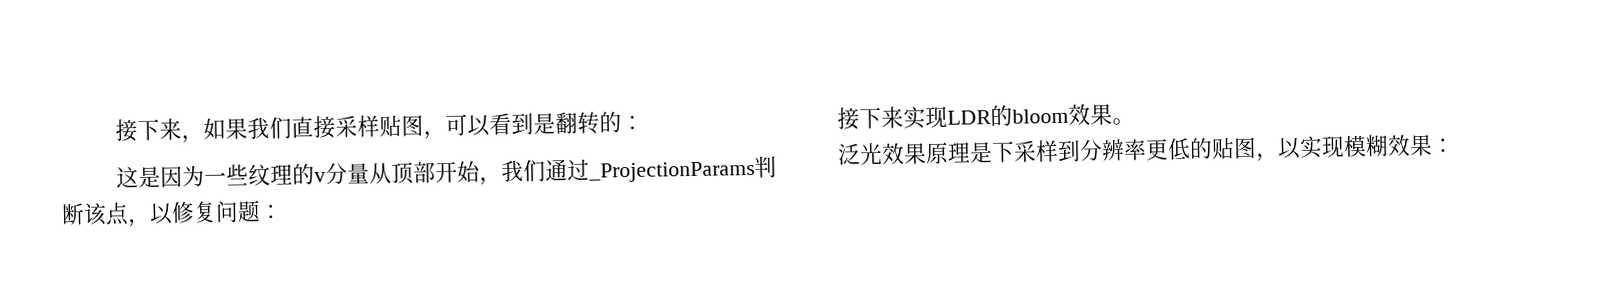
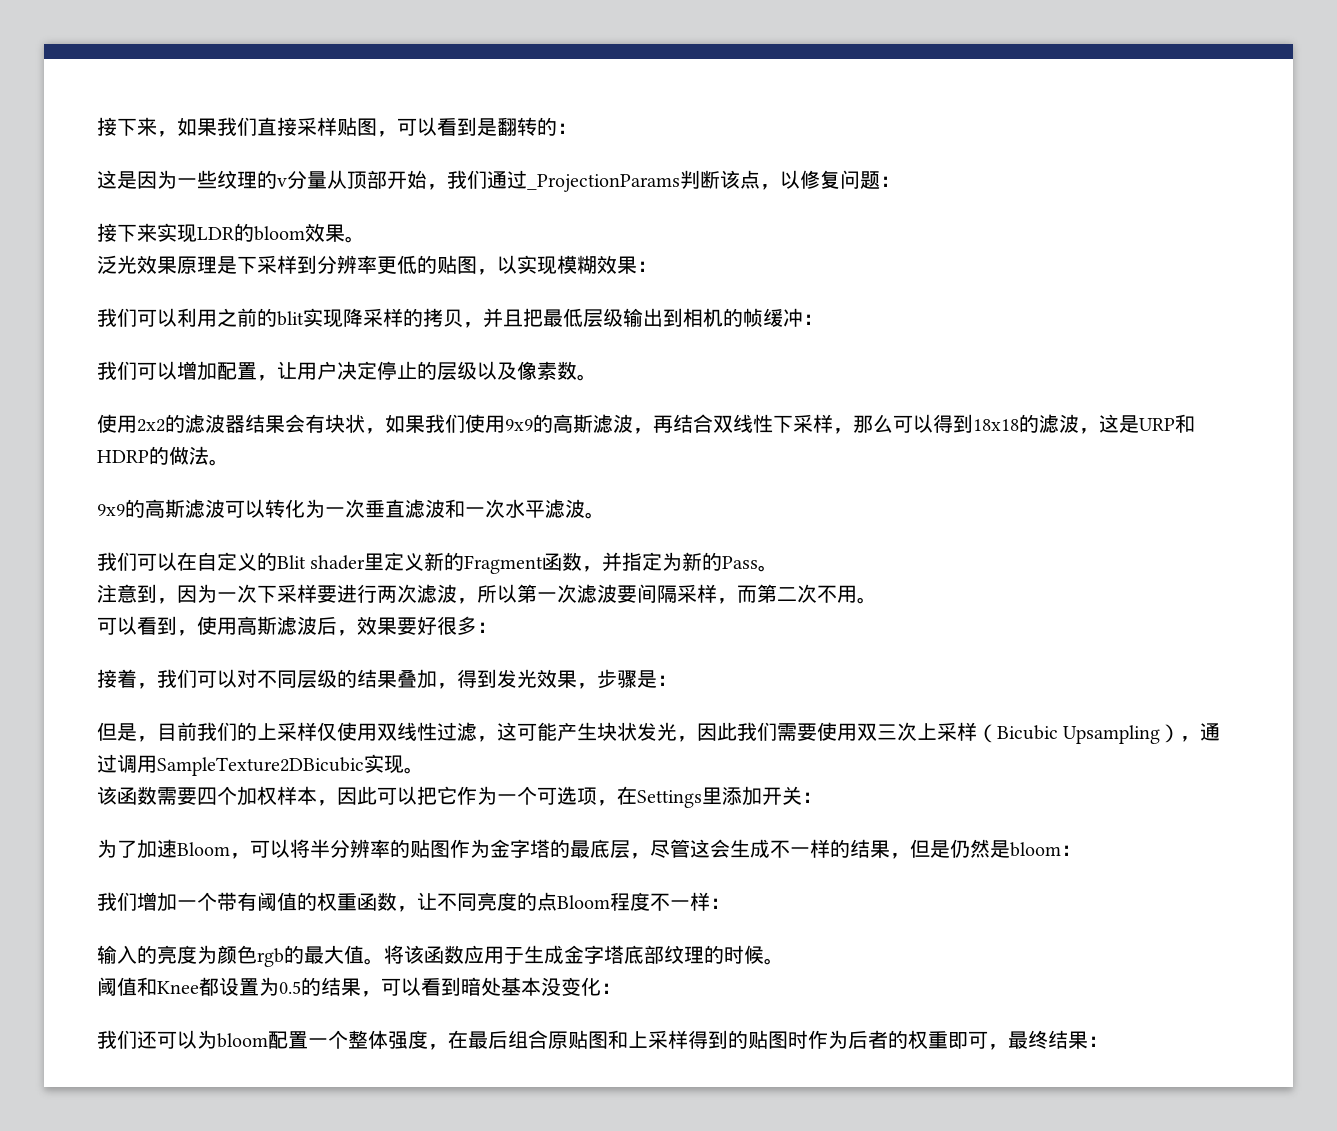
(1455, 145) none -> [97,308,823,328] [97,361,597,381] [97,414,1195,434] [97,446,229,466] [97,499,605,519] [97,552,779,574] [97,584,877,604] [97,616,497,636] [97,669,677,689] [97,722,1221,744] [97,754,424,776] [97,786,822,808] [97,839,1081,859] [97,892,730,912] [97,945,784,967] [97,977,621,997] [97,1030,1108,1050] // 我们可以利用之前的blit实现降采样的拷贝，并且把最低层级输出到相机的帧缓冲： // 我们可以增加配置，让用户决定停止的层级以及像素数。 // 使用2x2的滤波器结果会有块状，如果我们使用9x9的高斯滤波，再结合双线性下采样，那么可以得到18x18的滤波，这是URP和HDRP的做法。 // 9x9的高斯滤波可以转化为一次垂直滤波和一次水平滤波。 // 我们可以在自定义的Blit shader里定义新的Fragment函数，并指定为新的Pass。 // 注意到，因为一次下采样要进行两次滤波，所以第一次滤波要间隔采样，而第二次不用。 // 可以看到，使用高斯滤波后，效果要好很多： // 接着，我们可以对不同层级的结果叠加，得到发光效果，步骤是： // 但是，目前我们的上采样仅使用双线性过滤，这可能产生块状发光，因此我们需要使用双三次上采样（Bicubic Upsampling），通过调用SampleTexture2DBicubic实现。 // 该函数需要四个加权样本，因此可以把它作为一个可选项，在Settings里添加开关： // 为了加速Bloom，可以将半分辨率的贴图作为金字塔的最底层，尽管这会生成不一样的结果，但是仍然是bloom： // 我们增加一个带有阈值的权重函数，让不同亮度的点Bloom程度不一样： // 输入的亮度为颜色rgb的最大值。将该函数应用于生成金字塔底部纹理的时候。 // 阈值和Knee都设置为0.5的结果，可以看到暗处基本没变化： // 我们还可以为bloom配置一个整体强度，在最后组合原贴图和上采样得到的贴图时作为后者的权重即可，最终结果：

